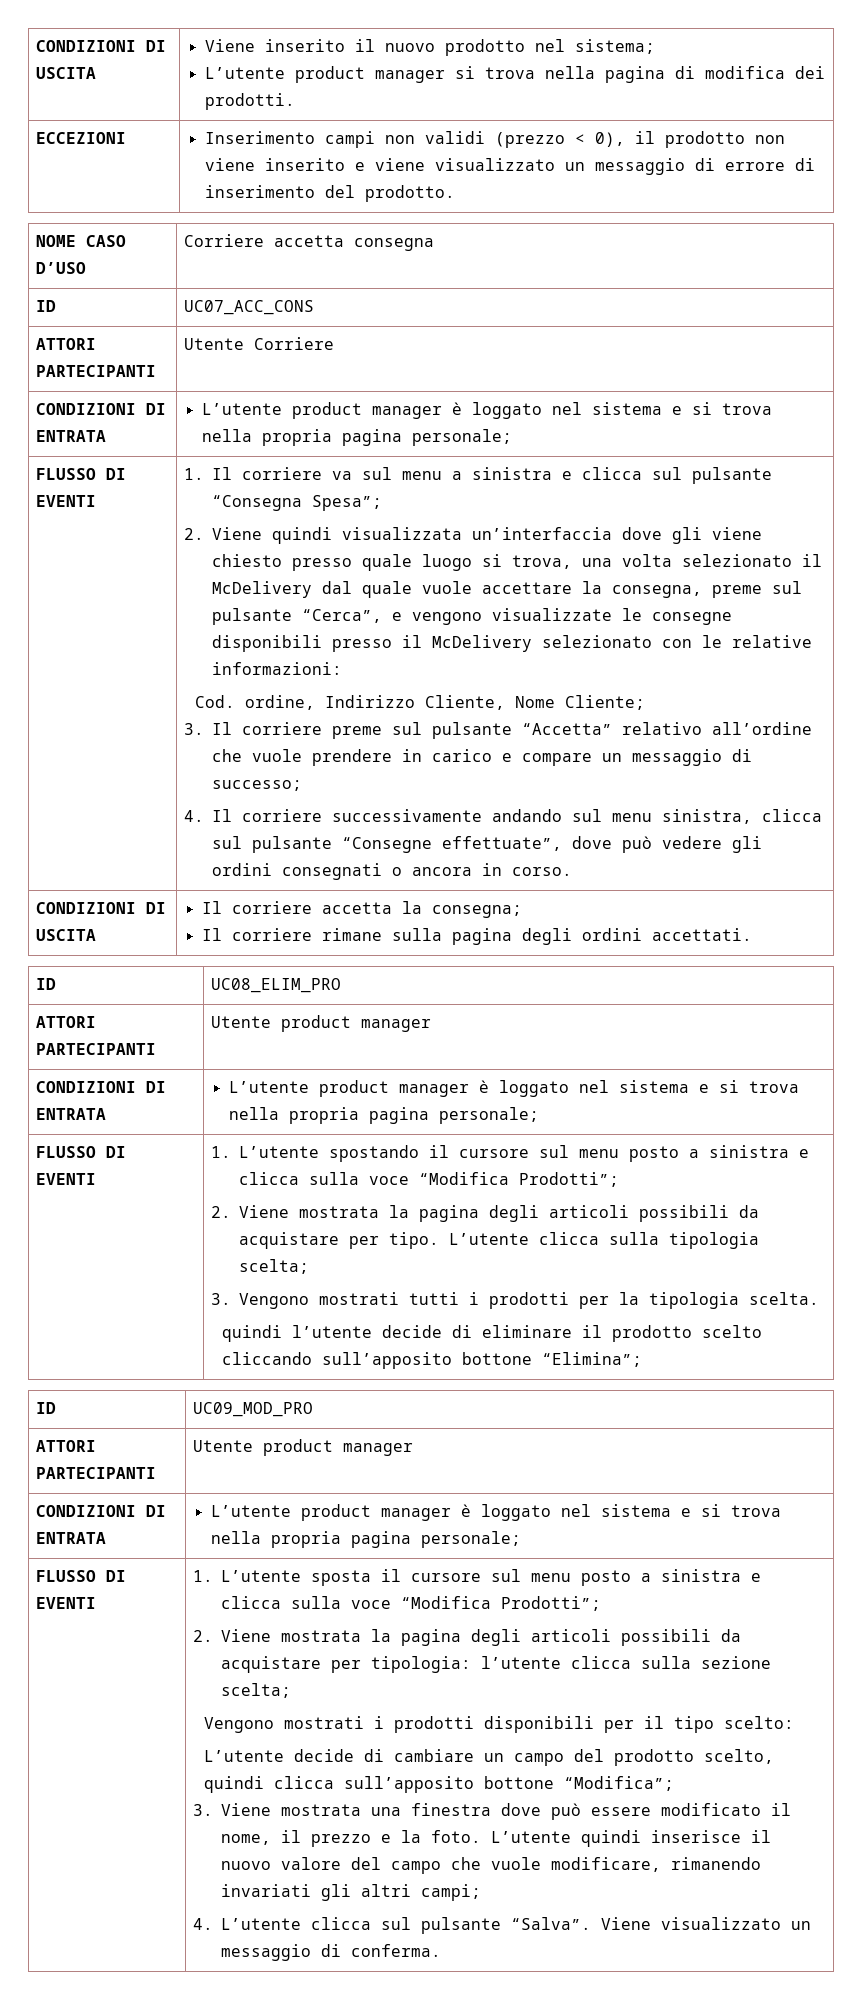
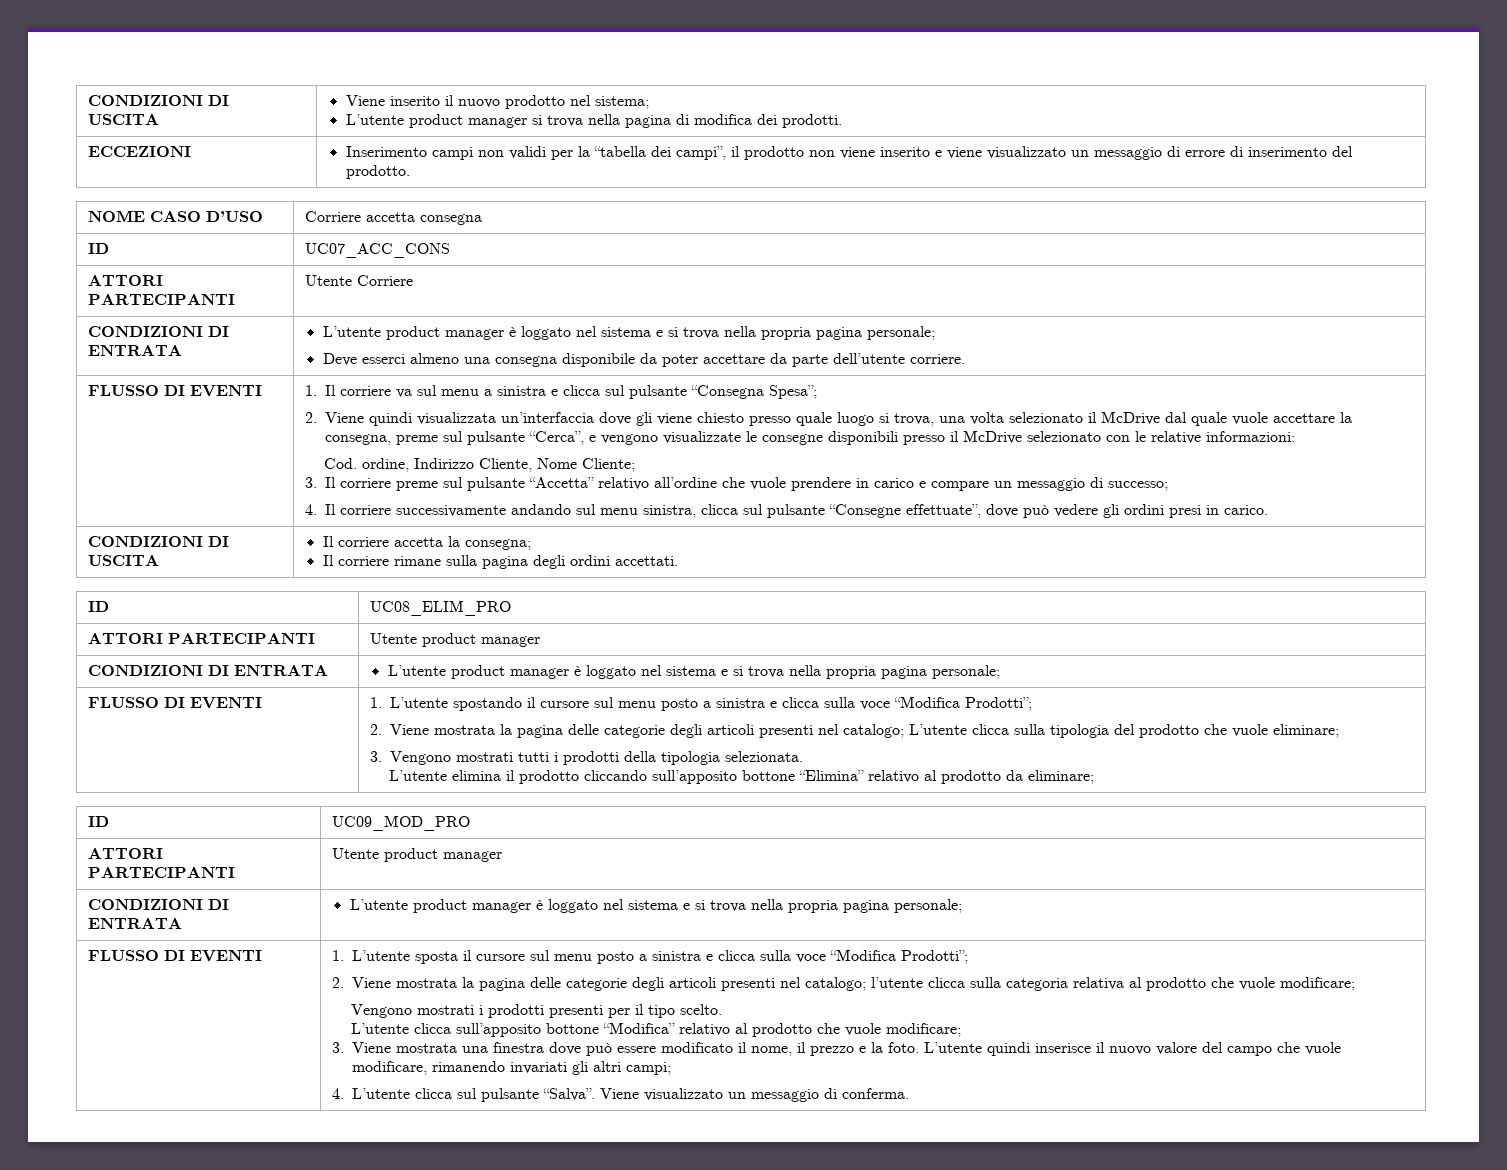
[494,132,625,148] (prezzo < 0), -> [550,146,726,160] per la “tabella dei campi”,
(512, 437) none -> [322,353,965,367] // Deve esserci almeno una consegna disponibile da poter accettare da parte dell’utente corriere.
[212,581,313,598] McDelivery -> [1101,411,1161,425] McDrive
[432,635,533,652] McDelivery -> [963,430,1023,444] McDrive
[282,863,573,880] consegnati o ancora in corso. -> [1169,505,1269,518] presi in carico.
[489,1205,760,1222] [239,1232,760,1249] [239,1259,310,1274] degli articoli possibili da acquistare per tipo. L’utente clicca sulla tipologia scelta; -> [568,724,1340,738] delle categorie degli articoli presenti nel catalogo; L’utente clicca sulla tipologia del prodotto che vuole eliminare;
[579,1292,820,1309] [222,1325,763,1342] per la tipologia scelta. // quindi l’utente decide di eliminare il prodotto scelto -> [624,751,804,765] [388,770,579,784] della tipologia selezionata. // L’utente elimina il prodotto
[542,1352,643,1367] “Elimina”; -> [798,770,1094,784] “Elimina” relativo al prodotto da eliminare;
[471,1629,742,1646] [221,1656,772,1673] [221,1683,292,1698] degli articoli possibili da acquistare per tipologia: l’utente clicca sulla sezione scelta; -> [530,977,1356,991] delle categorie degli articoli presenti nel catalogo; l’utente clicca sulla categoria relativa al prodotto che vuole modificare;
[484,1716,595,1733] disponibili -> [548,1005,603,1018] presenti
[724,1716,795,1729] [204,1749,775,1766] [204,1776,675,1793] scelto: // L’utente decide di cambiare un campo del prodotto scelto, quindi clicca sull’apposito bottone “Modifica”; -> [679,1004,722,1015] [350,1022,961,1037] scelto. // L’utente clicca sull’apposito bottone “Modifica” relativo al prodotto che vuole modificare;

